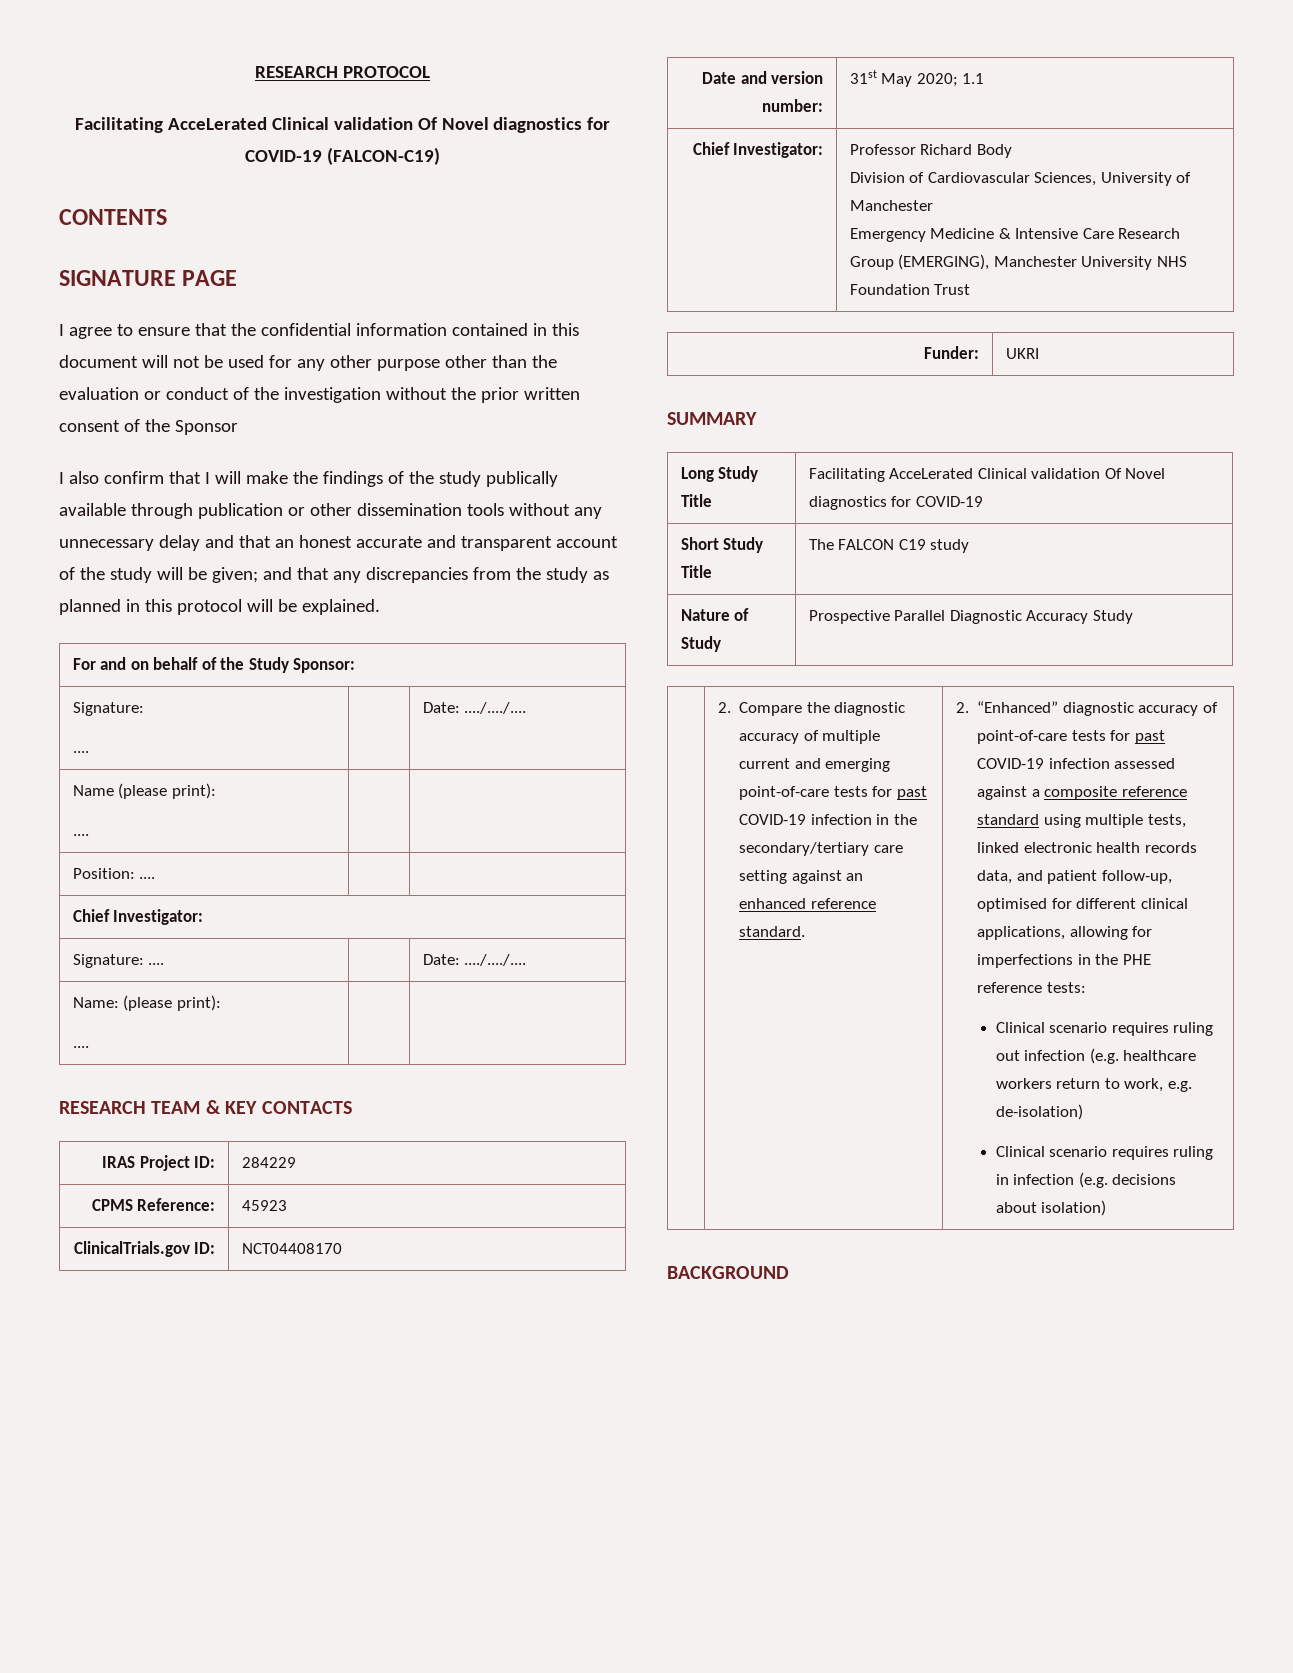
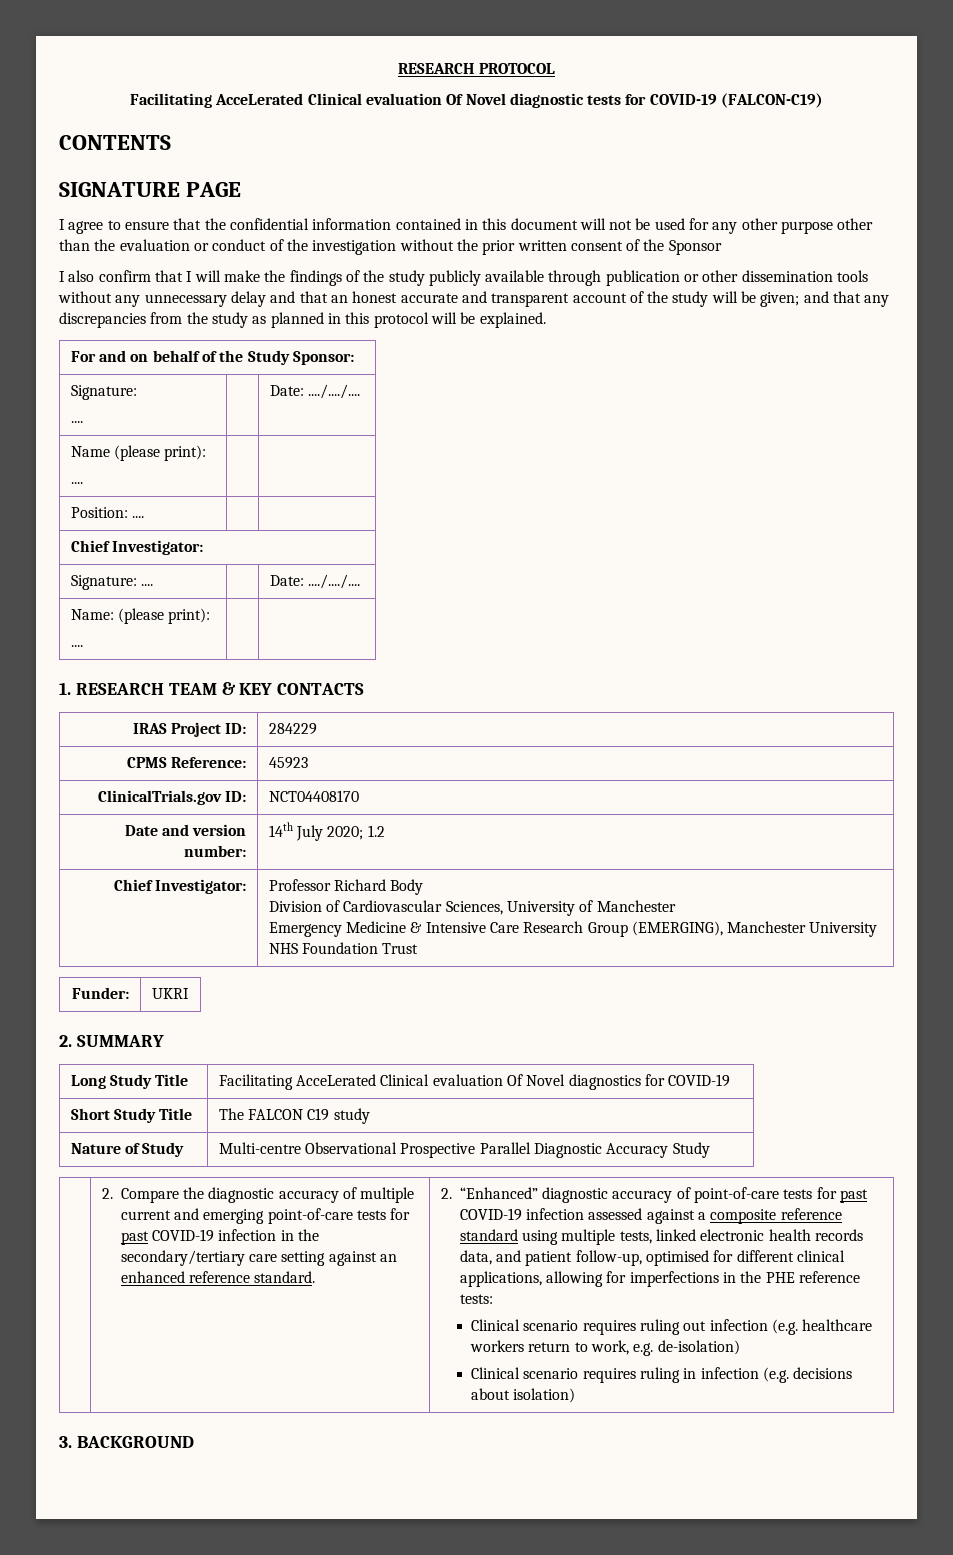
[333,117,583,133] validation Of Novel diagnostics -> [365,93,622,108] evaluation Of Novel diagnostic tests
[485,471,558,487] publically -> [428,270,481,286] publicly
(89, 1047) none -> [59,682,71,695] 1.
[849,70,985,87] 31st May 2020; 1.1 -> [268,822,385,841] 14th July 2020; 1.2
(1039, 353) none -> [59,1035,72,1047] 2.
[1031,468,1101,479] validation -> [432,1074,503,1086] evaluation
(721, 644) none -> [218,1142,397,1154] Multi-centre Observational
(1107, 1208) none -> [59,1436,72,1448] 3.

